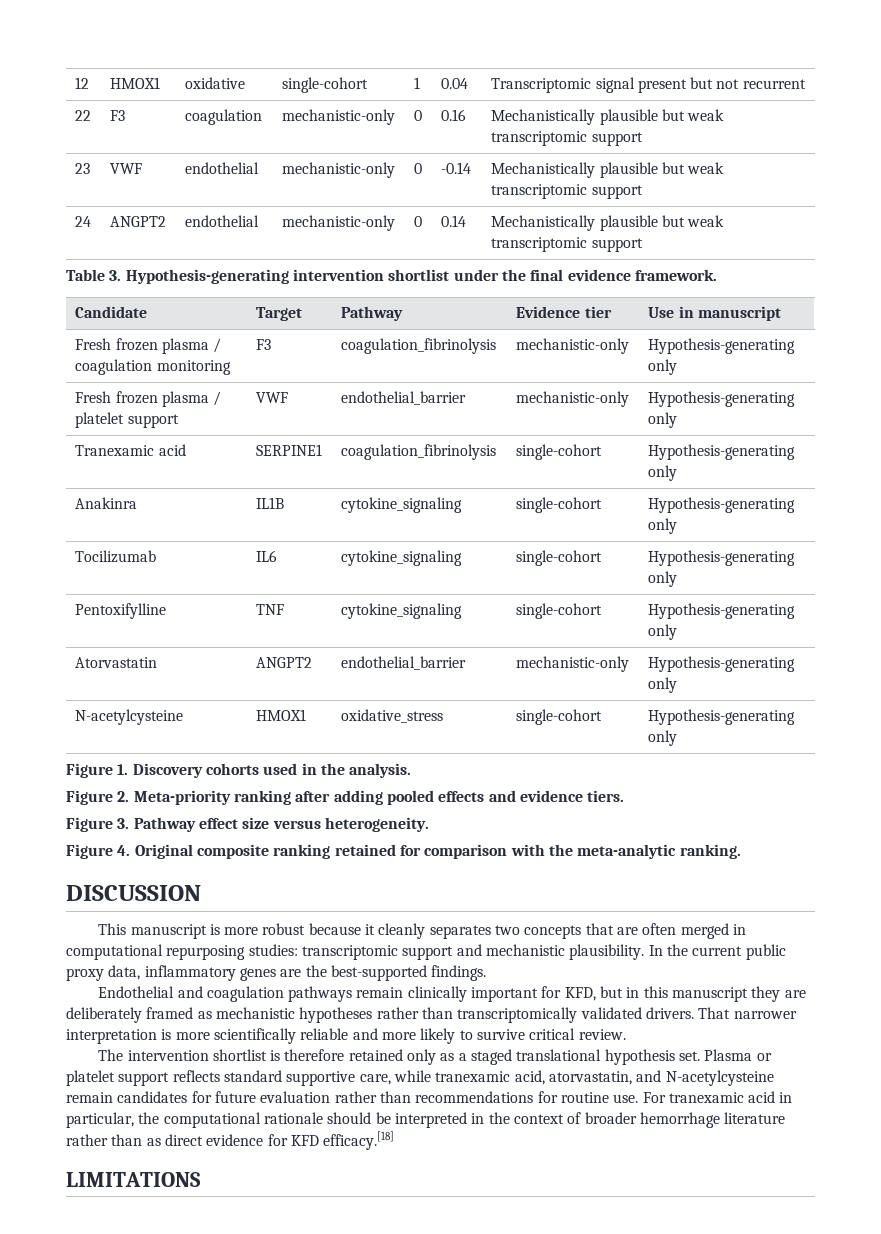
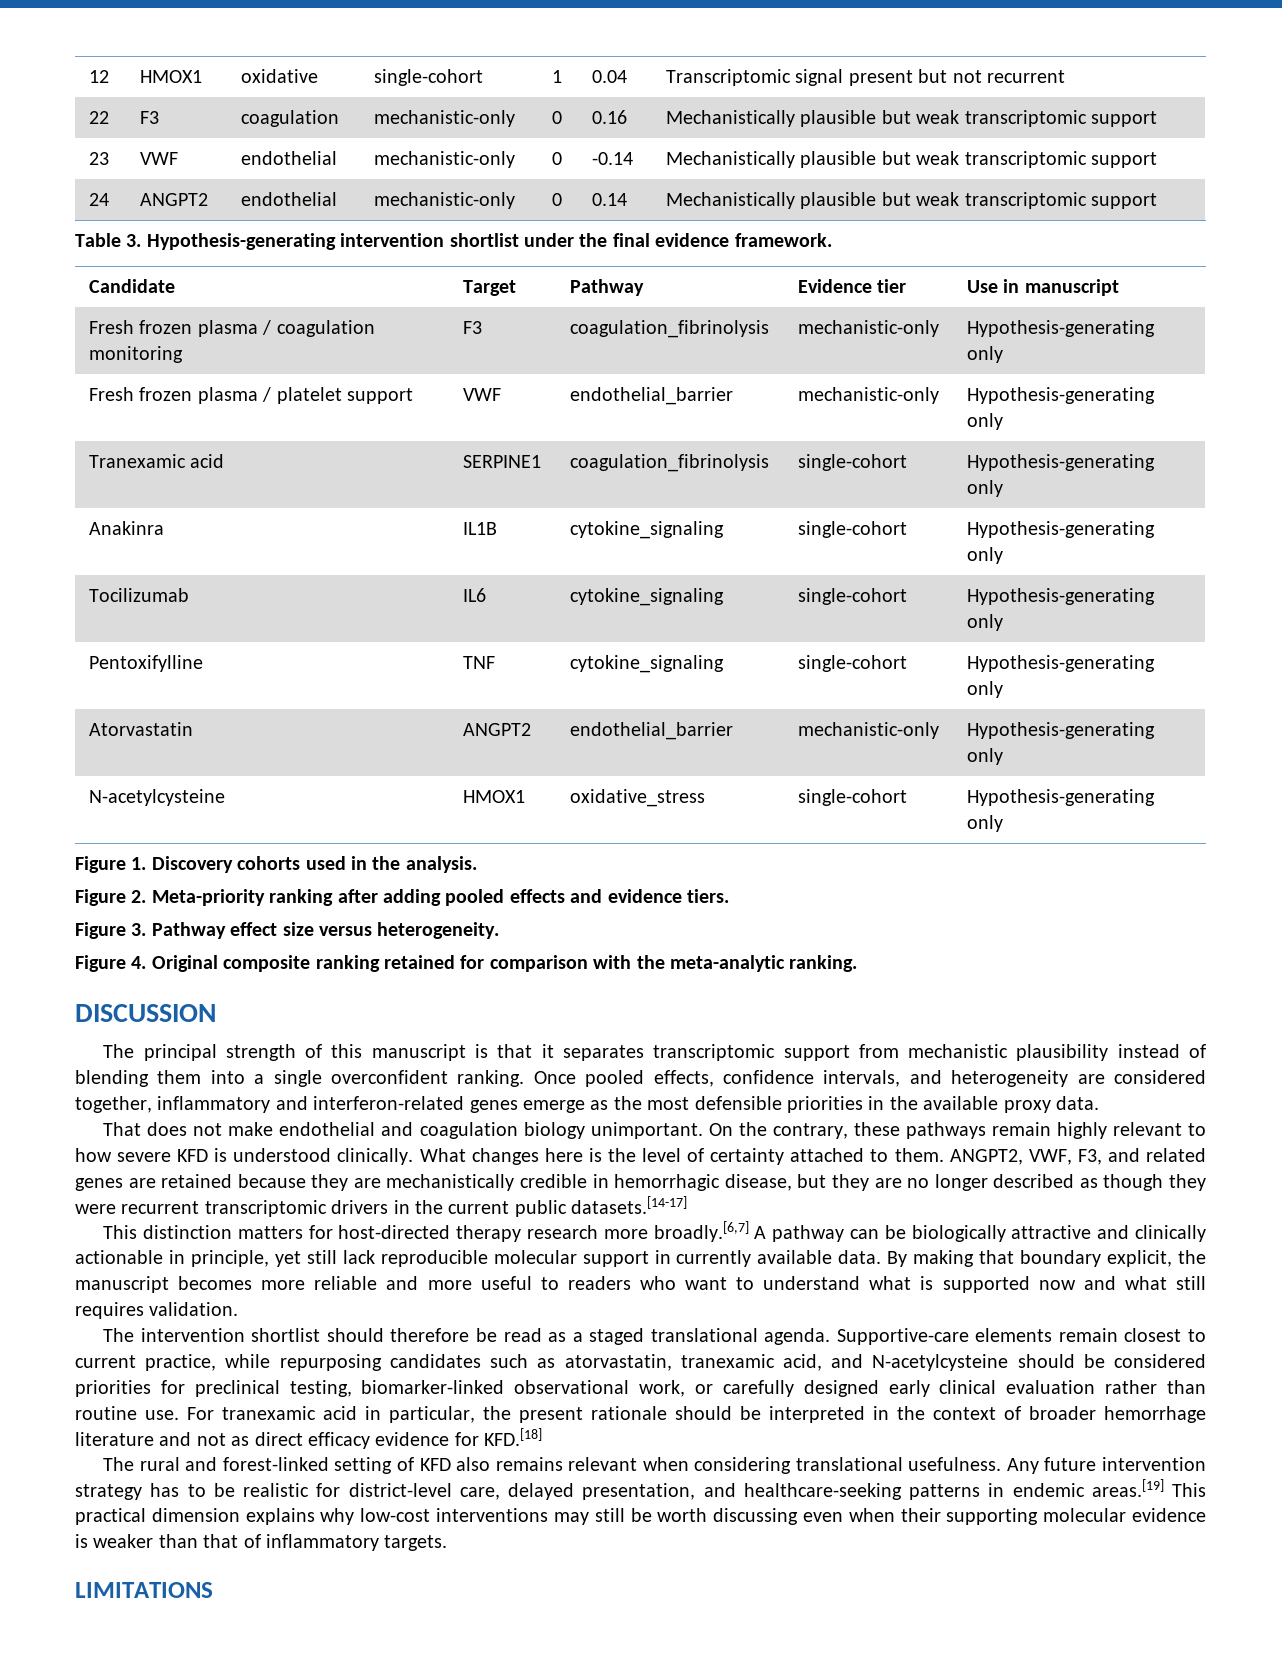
[98,923,747,939] [66,944,786,960] [66,965,487,981] [98,986,806,1002] [66,1007,797,1023] [66,1028,626,1044] [98,1049,772,1065] [66,1070,431,1086] This manuscript is more robust because it cleanly separates two concepts that are often merged in computational repurposing studies: transcriptomic support and mechanistic plausibility. In the current public proxy data, inflammatory genes are the best-supported findings. // Endothelial and coagulation pathways remain clinically important for KFD, but in this manuscript they are deliberately framed as mechanistic hypotheses rather than transcriptomically validated drivers. That narrower interpretation is more scientifically reliable and more likely to survive critical review. // The intervention shortlist is therefore retained only as a staged translational hypothesis set. Plasma or platelet support reflects standard supportive care, while -> [103,1044,1206,1061] [75,1070,1206,1087] [75,1096,1099,1113] [103,1122,1207,1139] [75,1148,1206,1165] [75,1174,1206,1191] [75,1196,688,1217] [103,1221,1206,1242] [75,1250,1206,1267] [75,1276,1207,1293] [75,1302,239,1319] [103,1328,1206,1345] [75,1354,672,1371] The principal strength of this manuscript is that it separates transcriptomic support from mechanistic plausibility instead of blending them into a single overconfident ranking. Once pooled effects, confidence intervals, and heterogeneity are considered together, inflammatory and interferon-related genes emerge as the most defensible priorities in the available proxy data. // That does not make endothelial and coagulation biology unimportant. On the contrary, these pathways remain highly relevant to how severe KFD is understood clinically. What changes here is the level of certainty attached to them. ANGPT2, VWF, F3, and related genes are retained because they are mechanistically credible in hemorrhagic disease, but they are no longer described as though they were recurrent transcriptomic drivers in the current public datasets.[14-17] // This distinction matters for host-directed therapy research more broadly.[6,7] A pathway can be biologically attractive and clinically actionable in principle, yet still lack reproducible molecular support in currently available data. By making that boundary explicit, the manuscript becomes more reliable and more useful to readers who want to understand what is supported now and what still requires validation. // The intervention shortlist should therefore be read as a staged translational agenda. Supportive-care elements remain closest to current practice, while repurposing candidates such as atorvastatin,
[548,1071,632,1085] atorvastatin, -> (822, 1362) none
[66,1091,256,1103] remain candidates for future -> [1017,1354,1206,1368] [75,1380,997,1397] should be considered priorities for preclinical testing, biomarker-linked observational work, or carefully designed early clinical
[415,1091,558,1103] recommendations for -> (1207, 1387) none
[163,1112,261,1128] computational -> [519,1407,583,1423] present
[66,1134,143,1146] rather than -> [159,1432,226,1446] and not
(203, 1140) none -> [308,1432,370,1449] efficacy
[290,1131,395,1150] KFD efficacy.[18] -> [484,1428,543,1446] [103,1457,1206,1474] [75,1479,1206,1500] [75,1508,1206,1525] [75,1534,448,1551] KFD.[18] // The rural and forest-linked setting of KFD also remains relevant when considering translational usefulness. Any future intervention strategy has to be realistic for district-level care, delayed presentation, and healthcare-seeking patterns in endemic areas.[19] This practical dimension explains why low-cost interventions may still be worth discussing even when their supporting molecular evidence is weaker than that of inflammatory targets.

